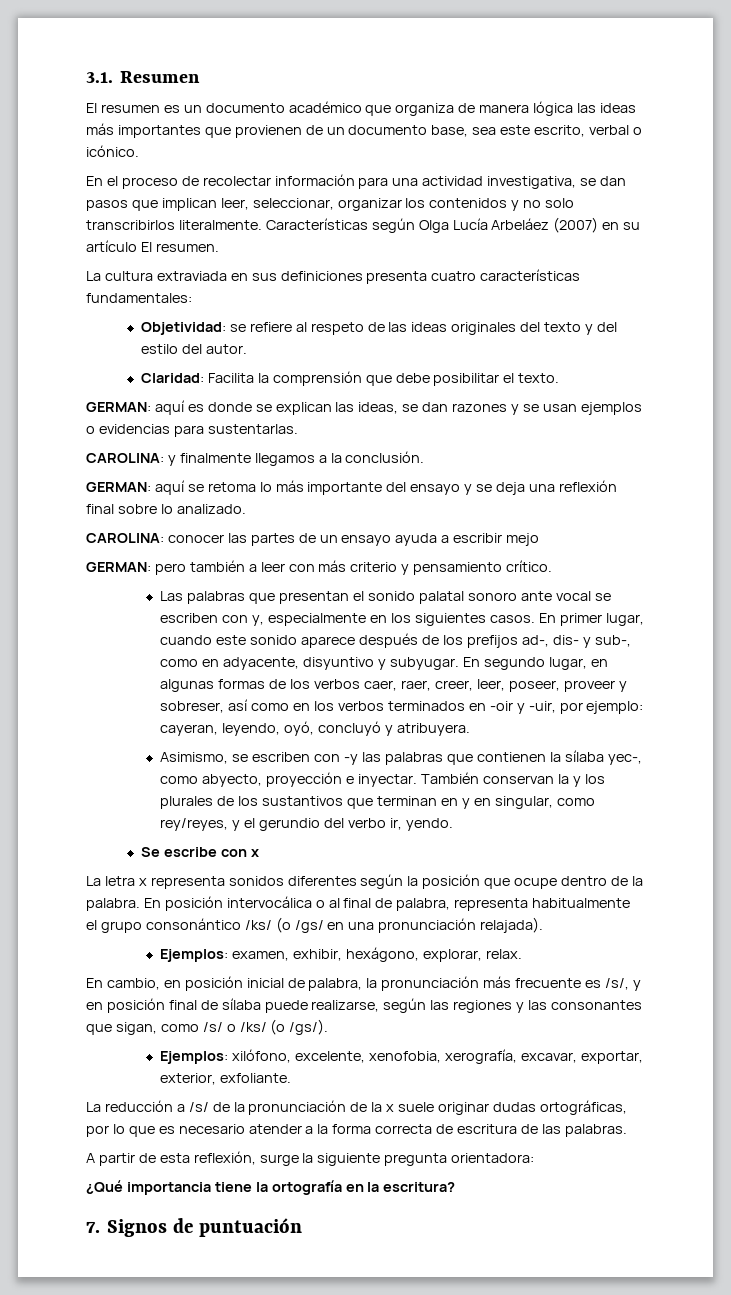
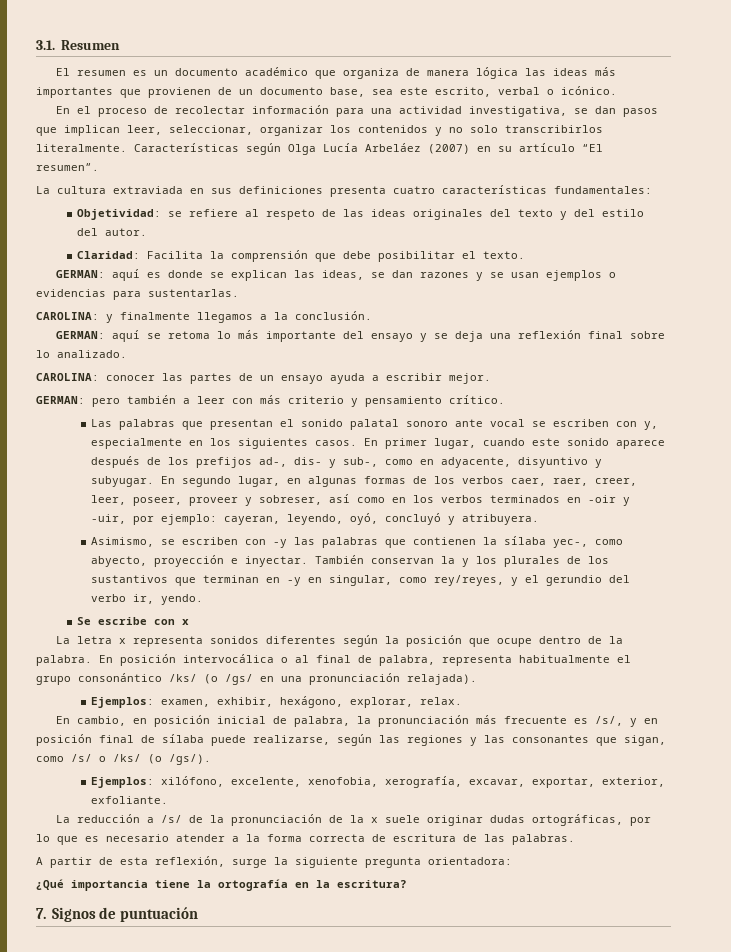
[140,242,219,252] El resumen. -> [582,144,603,152] [36,163,99,171] “El resumen”.
[506,533,540,546] mejo -> [449,373,491,384] mejor.
[461,798,470,809] y -> [287,577,302,586] -y

